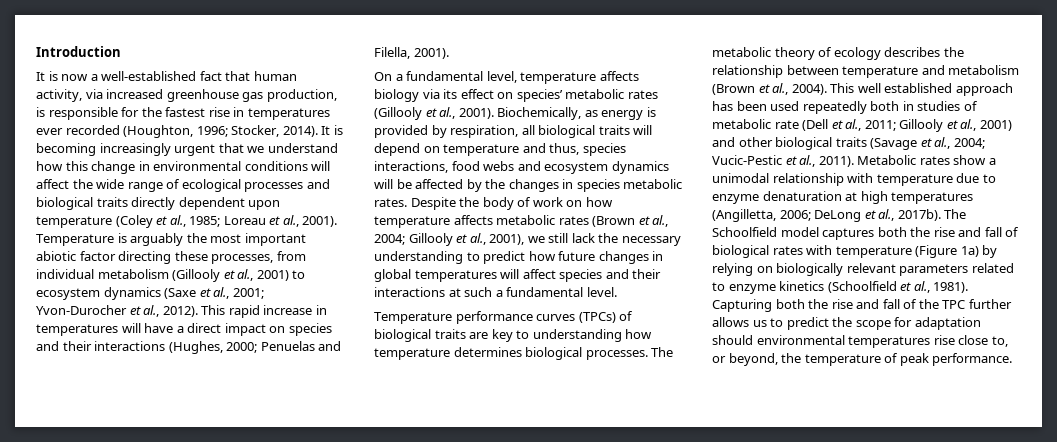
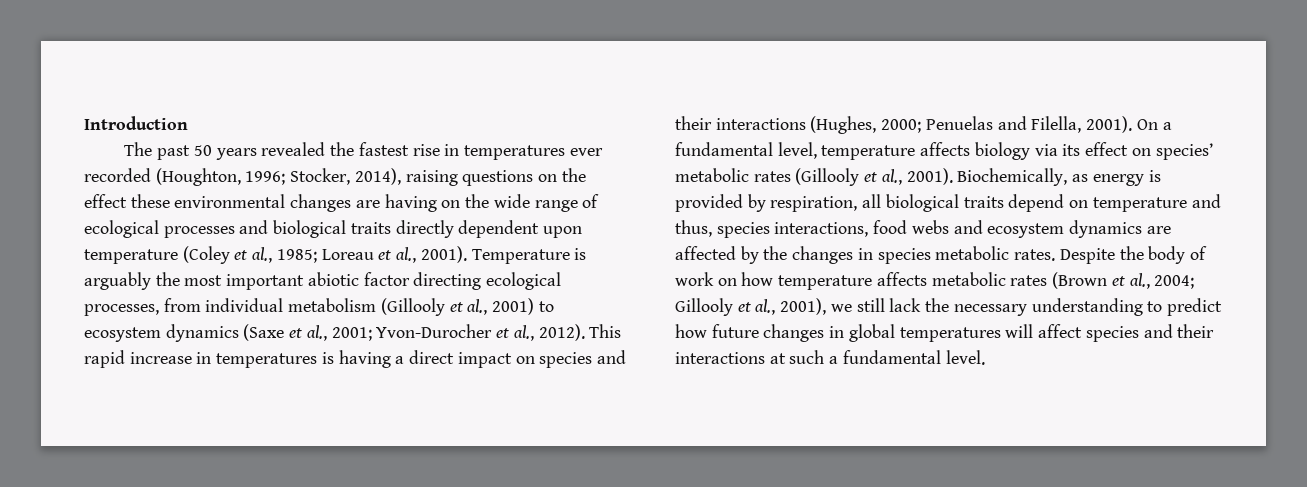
[36,71,297,81] [36,89,337,102] [36,107,140,120] It is now a well-established fact that human activity, via increased greenhouse gas production, is responsible for -> [124,142,326,160] The past 50 years revealed
[282,125,343,137] [36,143,338,156] [36,161,331,174] [36,179,69,189] 2014). It is becoming increasingly urgent that we understand how this change in environmental conditions will affect -> [354,168,586,186] [84,194,461,212] 2014), raising questions on the effect these environmental changes are having on
[174,251,208,261] these -> [486,272,562,290] ecological
[121,323,174,333] will have -> [321,350,391,368] is having
(449, 53) // -> (1133, 124) none
[633,125,653,135] will -> (1004, 202) none
[374,179,412,189] will be -> [1146,226,1171,234] are
[374,311,634,324] [374,329,653,342] [374,347,674,360] [712,47,964,60] [712,65,1020,78] [712,83,1013,96] [712,101,978,114] [712,119,1012,132] [712,137,985,150] [712,155,996,167] [712,173,996,186] [712,191,974,204] [712,209,967,222] [712,227,1020,240] [712,245,998,258] [712,263,1014,276] [712,281,969,294] [712,299,1012,312] [712,317,981,330] [712,335,1008,348] [712,353,1013,366] // Temperature performance curves (TPCs) of biological traits are key to understanding how temperature determines biological processes. The metabolic theory of ecology describes the relationship between temperature and metabolism (Brown et al., 2004). This well established approach has been used repeatedly both in studies of metabolic rate (Dell et al., 2011; Gillooly et al., 2001) and other biological traits (Savage et al., 2004; Vucic-Pestic et al., 2011). Metabolic rates show a unimodal relationship with temperature due to enzyme denaturation at high temperatures (Angilletta, 2006; DeLong et al., 2017b). The Schoolfield model captures both the rise and fall of biological rates with temperature (Figure 1a) by relying on biologically relevant parameters related to enzyme kinetics (Schoolfield et al., 1981). Capturing both the rise and fall of the TPC further allows us to predict the scope for adaptation should environmental temperatures rise close to, or beyond, the temperature of peak performance. -> (985, 357) none

